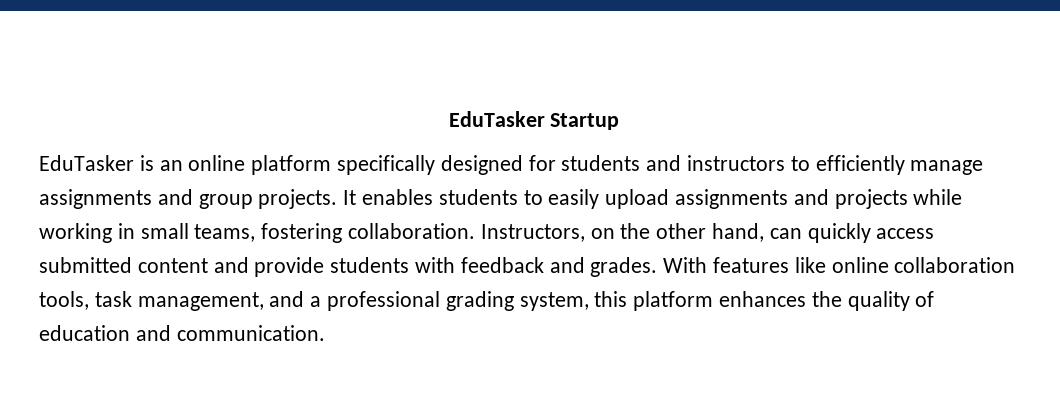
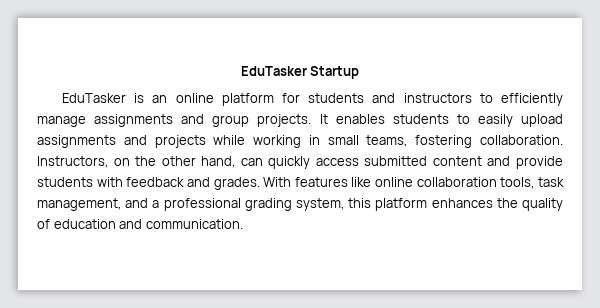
[337,155,523,175] specifically designed -> (274, 99) none

